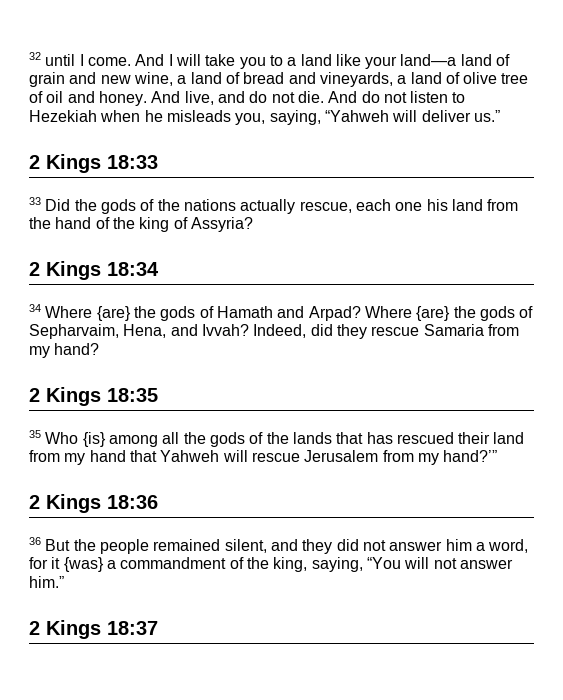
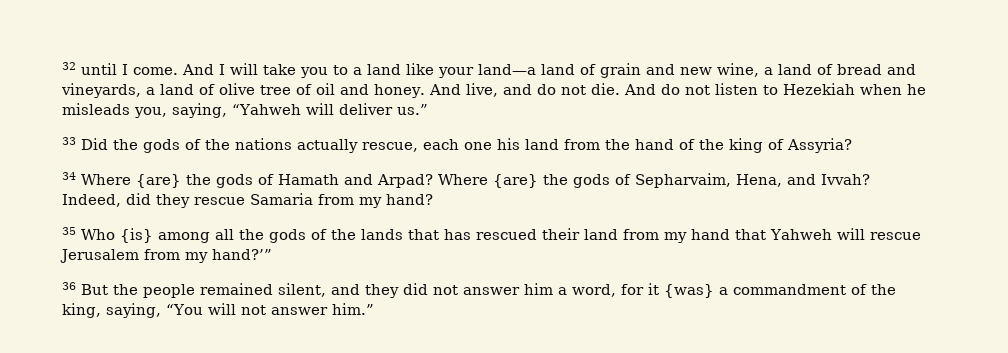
[29,154,158,173] // 2 Kings 18:33 -> (428, 109) none
[29,261,159,280] // 2 Kings 18:34 -> (852, 145) none
[29,387,158,406] // 2 Kings 18:35 -> (433, 199) none
[29,494,158,513] // 2 Kings 18:36 -> (272, 254) none
[29,620,158,639] // 2 Kings 18:37 -> (374, 309) none

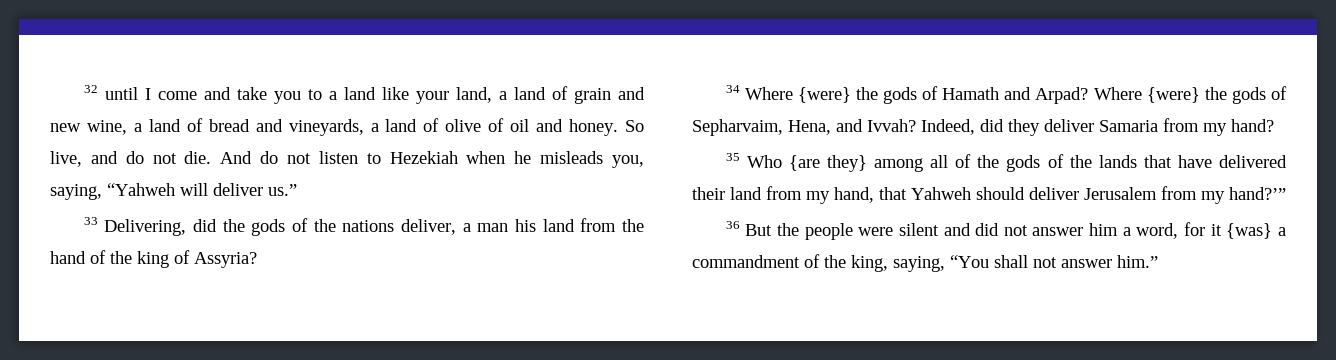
[133,63,258,75] come. And I will -> [157,87,231,100] come and
[478,64,536,75] land—a -> [455,87,507,103] land, a
[260,85,291,95] tree -> (482, 125) none
[428,84,461,95] And -> [625,120,644,132] So
[81,138,108,150] Did -> [104,219,217,236] Delivering, did
[297,139,492,153] actually rescue, each one -> [400,219,509,235] deliver, a man
[136,174,181,188] {are} -> [797,87,851,103] {were}
[493,174,538,188] {are} -> [1146,87,1200,103] {were}
[194,197,245,205] rescue -> [1044,119,1094,132] deliver
[120,228,153,243] {is} -> [788,155,867,172] {are they}
(234, 234) none -> [955,154,972,168] of
[444,229,537,240] has rescued -> [1177,155,1287,168] have delivered
[691,229,730,240] hand -> [834,187,874,203] hand,
[836,228,921,240] will rescue -> [976,187,1079,200] should deliver
[200,283,399,298] remained silent, and they -> [858,223,971,236] were silent and
[207,303,236,315] will -> [994,255,1028,268] shall

